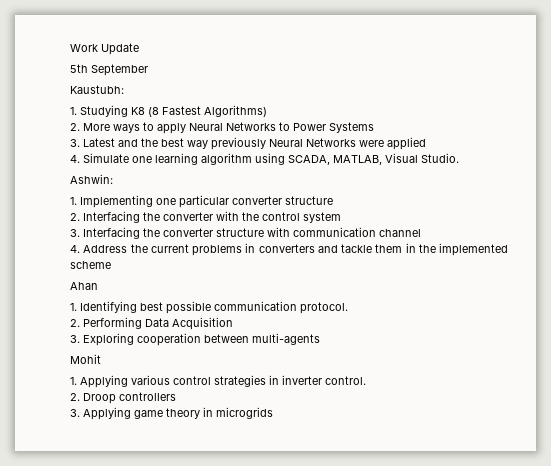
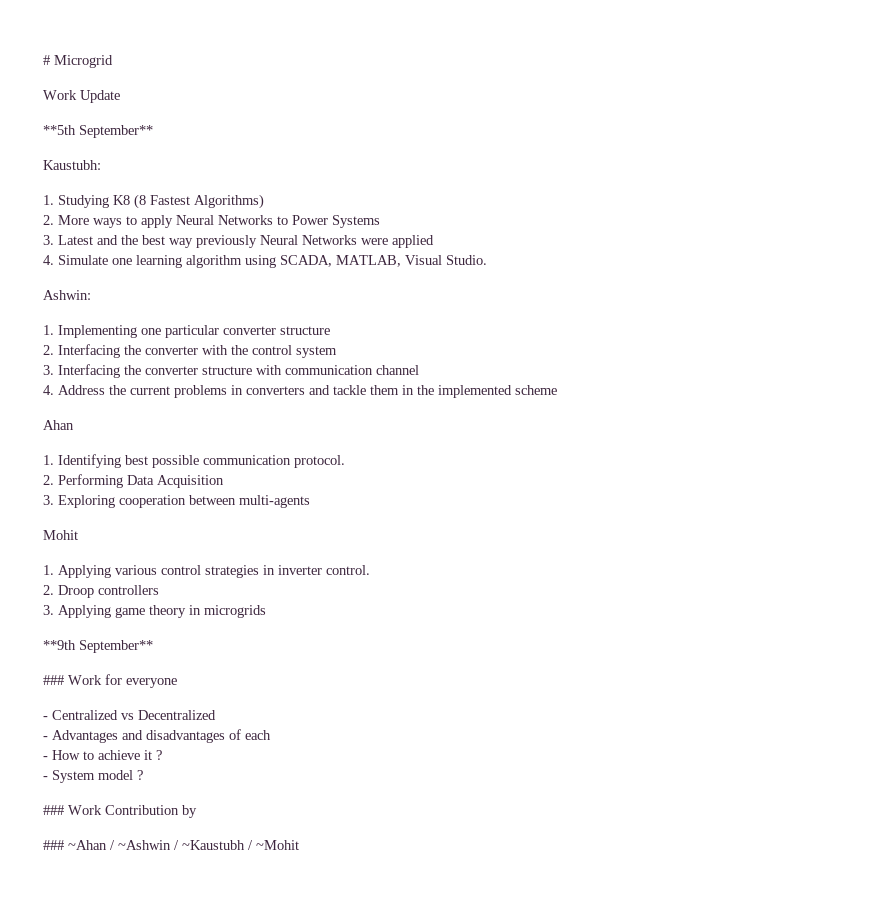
(70, 48) none -> [43,55,113,68] # Microgrid //
[70,64,148,76] 5th September -> [43,125,153,138] **5th September**
(273, 413) none -> [43,640,153,653] [43,674,177,688] [43,710,216,720] [43,729,271,743] [43,750,162,760] [43,770,143,783] [43,805,197,818] [43,840,299,850] // **9th September** // ### Work for everyone // - Centralized vs Decentralized // - Advantages and disadvantages of each // - How to achieve it ? // - System model ? // ### Work Contribution by // ### ~Ahan / ~Ashwin / ~Kaustubh / ~Mohit

